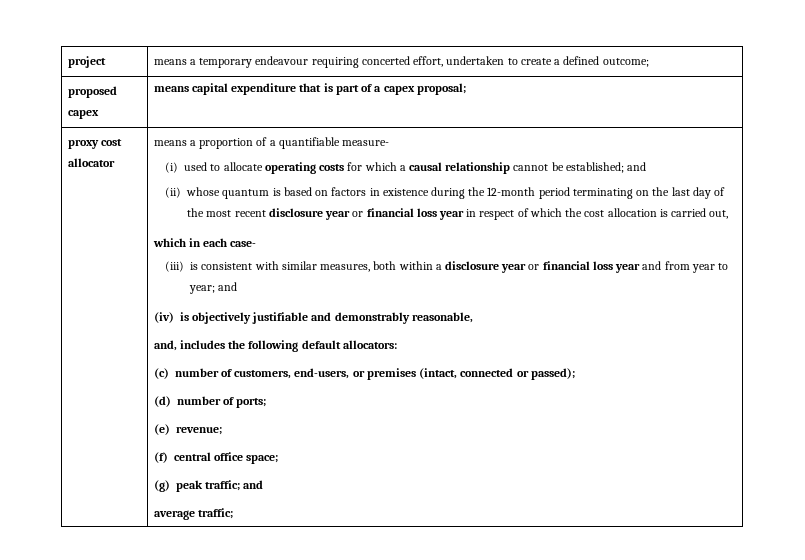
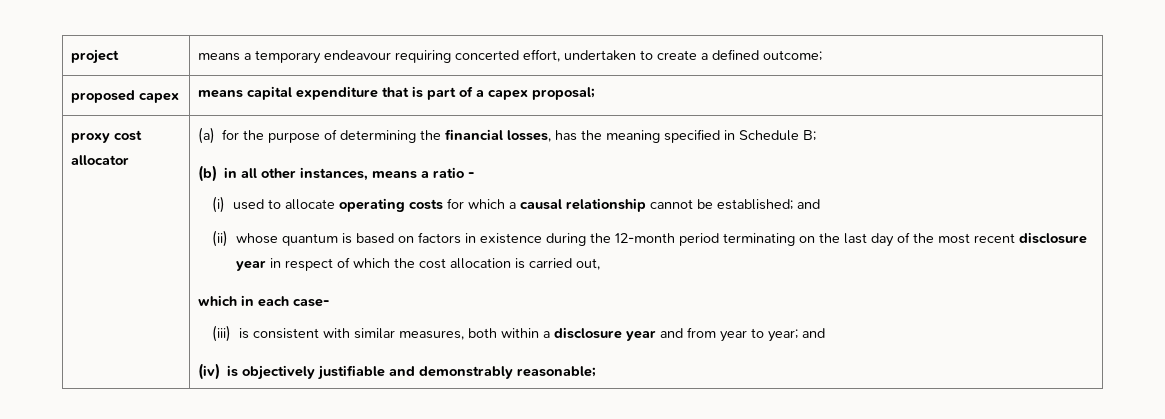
[153,137,390,149] means a proportion of a quantifiable measure- -> [197,127,817,144] [197,165,475,182] (a) for the purpose of determining the financial losses, has the meaning specified in Schedule B; // (b) in all other instances, means a ratio -
[352,208,464,220] or financial loss year -> (266, 265) none
[528,261,641,273] or financial loss year -> (656, 335) none
[411,312,473,323] [153,340,397,352] [153,368,575,380] [153,396,267,408] [153,424,222,435] [153,452,279,464] [153,480,264,492] [153,508,234,520] reasonable, // and, includes the following default allocators: // (c) number of customers, end-users, or premises (intact, connected or passed); // (d) number of ports; // (e) revenue; // (f) central office space; // (g) peak traffic; and // average traffic; -> [517,366,597,377] reasonable;

